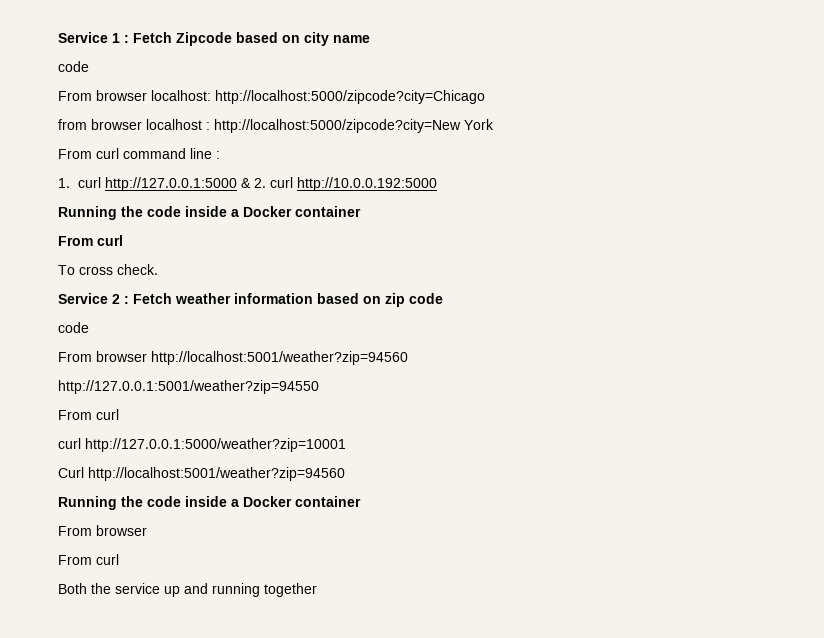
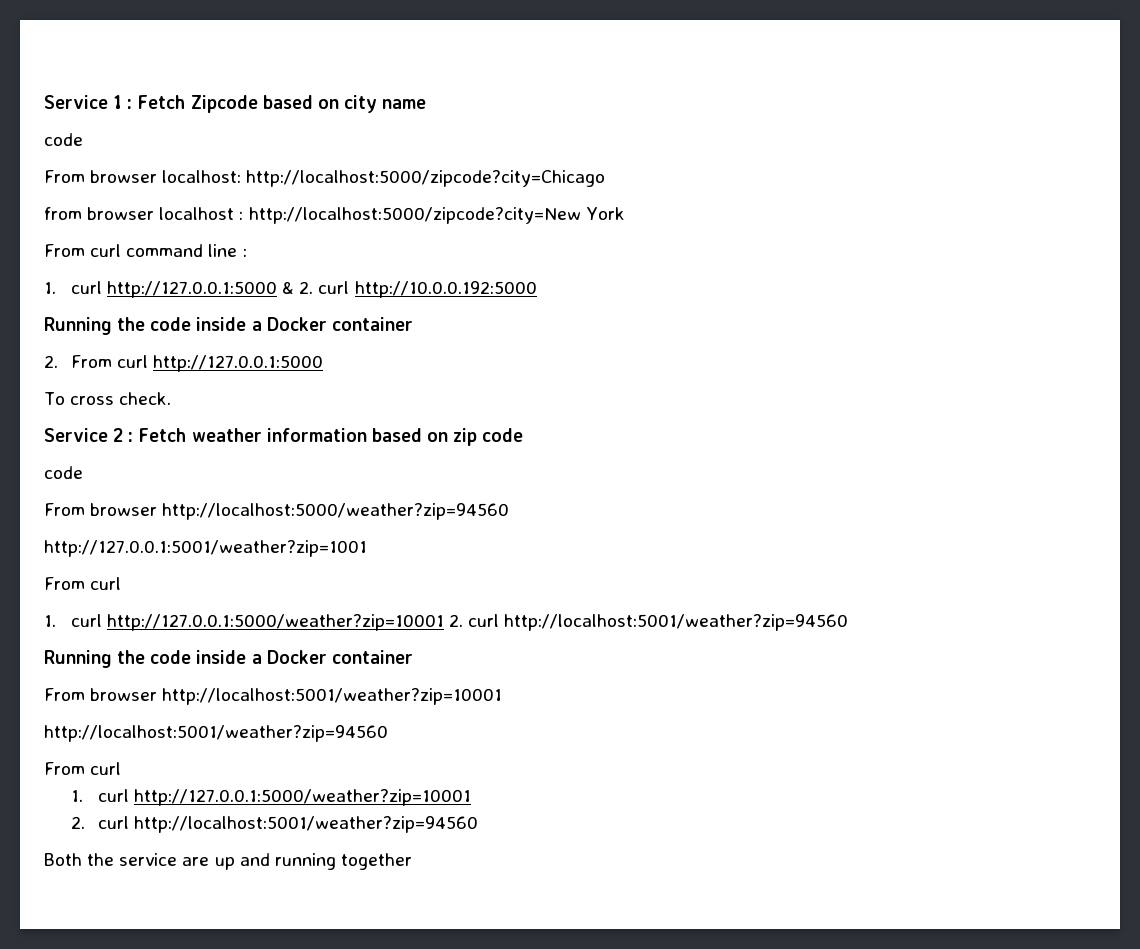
[58,235,123,246] From curl -> [44,355,324,372] 2. From curl http://127.0.0.1:5000
[151,351,408,365] [58,380,319,394] [58,409,119,420] [58,438,346,452] [58,467,84,478] http://localhost:5001/weather?zip=94560 // http://127.0.0.1:5001/weather?zip=94550 // From curl // curl http://127.0.0.1:5000/weather?zip=10001 // Curl -> [162,503,510,520] [44,540,367,557] [44,577,122,590] [44,614,500,631] http://localhost:5000/weather?zip=94560 // http://127.0.0.1:5001/weather?zip=1001 // From curl // 1. curl http://127.0.0.1:5000/weather?zip=10001 2. curl
[58,554,119,565] // From curl -> [162,688,503,705] [44,725,388,742] [44,762,122,775] [70,789,471,806] [70,816,478,833] http://localhost:5001/weather?zip=10001 // http://localhost:5001/weather?zip=94560 // From curl // 1. curl http://127.0.0.1:5000/weather?zip=10001 // 2. curl http://localhost:5001/weather?zip=94560
(160, 588) none -> [182,857,210,866] are

